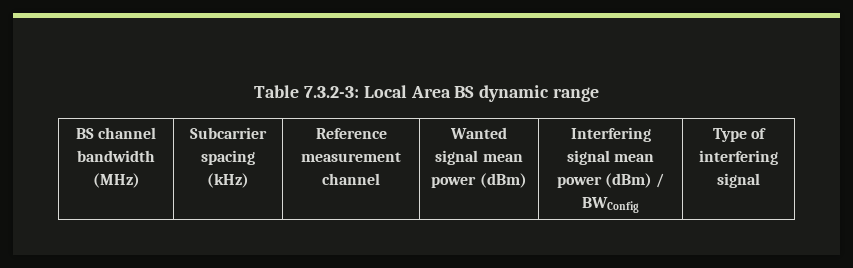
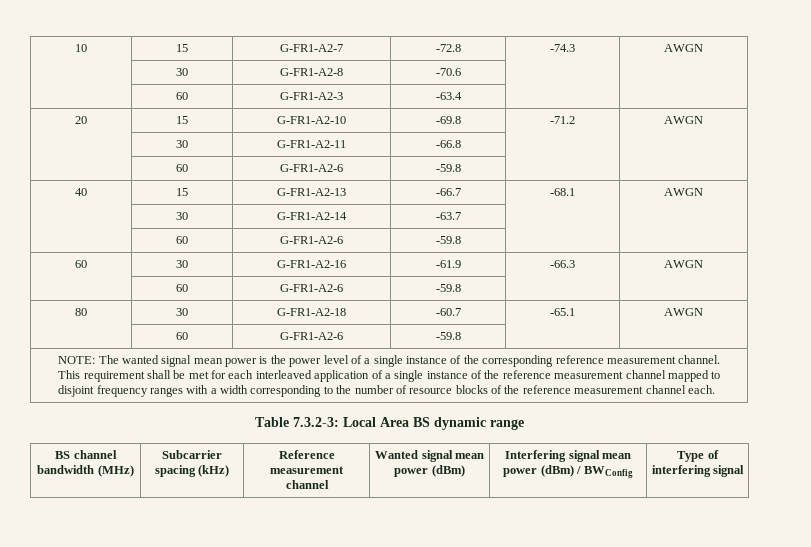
(254, 91) none -> [75,44,87,52] [176,44,188,52] [280,44,343,52] [435,44,461,52] [550,44,575,52] [664,44,703,52] [176,68,188,76] [280,68,343,76] [435,68,461,76] [176,92,188,100] [280,92,343,100] [435,92,462,100] [75,116,87,124] [176,116,188,124] [277,116,346,124] [435,116,461,124] [550,116,575,124] [664,116,703,124] [176,140,188,148] [277,140,346,148] [435,140,461,148] [176,164,188,172] [280,164,343,172] [435,164,461,172] [75,188,87,196] [176,188,188,196] [277,188,346,196] [435,188,461,196] [550,188,575,196] [664,188,703,196] [176,212,188,220] [277,212,347,220] [435,212,461,220] [176,236,188,244] [280,236,343,244] [435,236,461,244] [75,260,87,268] [176,260,188,268] [277,260,346,268] [435,260,461,268] [550,260,575,268] [664,260,703,268] [176,284,188,292] [280,284,343,292] [435,284,461,292] [75,308,87,316] [176,308,188,316] [277,308,346,316] [435,308,461,316] [550,308,575,316] [664,308,703,316] [176,332,188,340] [280,332,343,340] [435,332,461,340] [58,355,721,367] [58,370,721,382] [58,385,715,397] 10 | 15 | G-FR1-A2-7 | -72.8 | -74.3 | AWGN // | 30 | G-FR1-A2-8 | -70.6 | | // | 60 | G-FR1-A2-3 | -63.4 | | // 20 | 15 | G-FR1-A2-10 | -69.8 | -71.2 | AWGN // | 30 | G-FR1-A2-11 | -66.8 | | // | 60 | G-FR1-A2-6 | -59.8 | | // 40 | 15 | G-FR1-A2-13 | -66.7 | -68.1 | AWGN // | 30 | G-FR1-A2-14 | -63.7 | | // | 60 | G-FR1-A2-6 | -59.8 | | // 60 | 30 | G-FR1-A2-16 | -61.9 | -66.3 | AWGN // | 60 | G-FR1-A2-6 | -59.8 | | // 80 | 30 | G-FR1-A2-18 | -60.7 | -65.1 | AWGN // | 60 | G-FR1-A2-6 | -59.8 | | // NOTE: The wanted signal mean power is the power level of a single instance of the corresponding reference measurement channel. This requirement shall be met for each interleaved application of a single instance of the reference measurement channel mapped to disjoint frequency ranges with a width corresponding to the number of resource blocks of the reference measurement channel each. //

